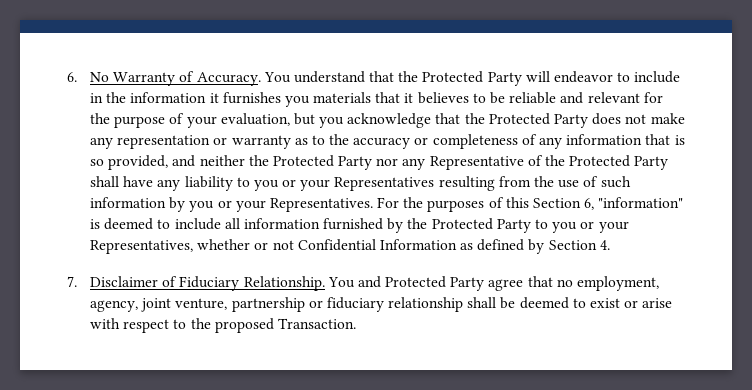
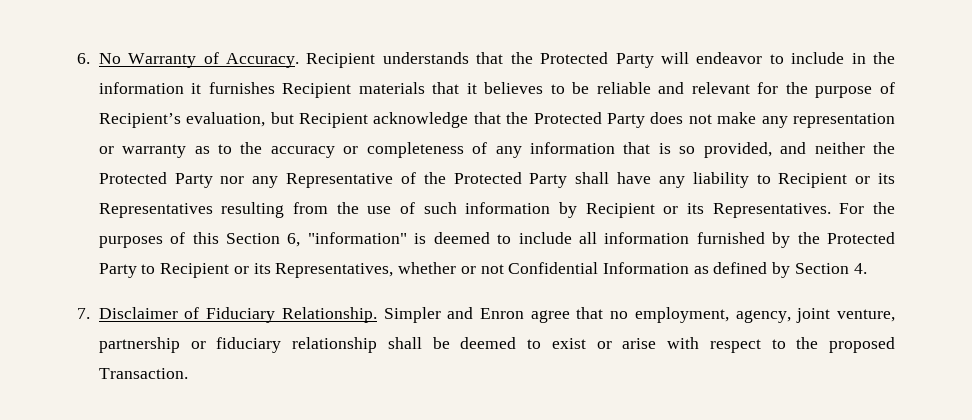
[263,71,365,83] You understand -> [306,52,469,68] Recipient understands
[284,96,310,107] you -> [282,83,352,98] Recipient
[186,116,217,128] your -> [98,113,181,128] Recipient’s
[319,117,345,128] you -> [298,113,368,128] Recipient
[253,179,331,191] you or your -> [778,173,895,188] Recipient or its
[189,200,266,212] you or your -> [585,203,705,218] Recipient or its
[552,221,629,233] you or your -> [160,263,271,278] Recipient or its
[327,276,485,291] You and Protected Party -> [383,307,525,323] Simpler and Enron

